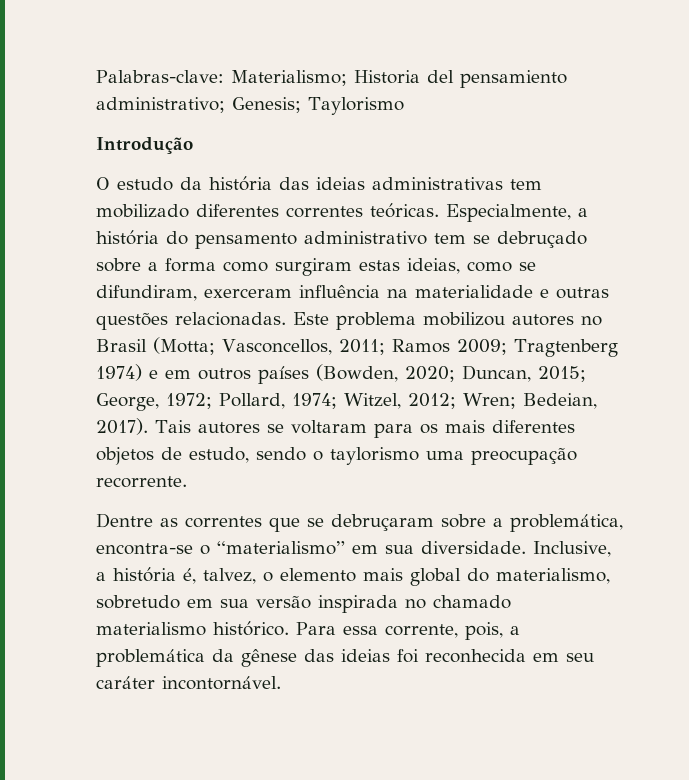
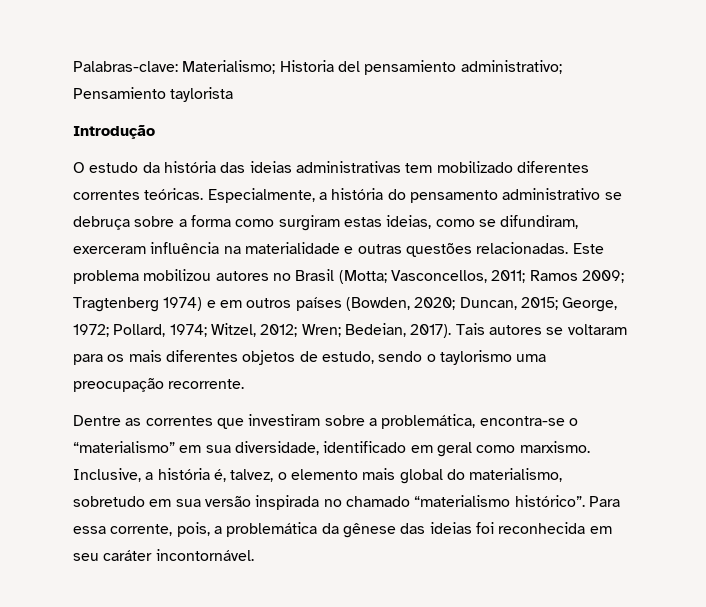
[232,97,404,115] Genesis; Taylorismo -> [73,87,234,102] Pensamiento taylorista
[434,231,587,248] tem se debruçado -> [604,192,622,200] [73,216,130,230] se debruça
[307,514,434,531] se debruçaram -> [248,414,321,426] investiram
[421,541,526,554] diversidade. -> [234,441,590,457] diversidade, identificado em geral como marxismo.
[96,621,289,636] materialismo histórico. -> [414,495,585,507] “materialismo histórico”.

